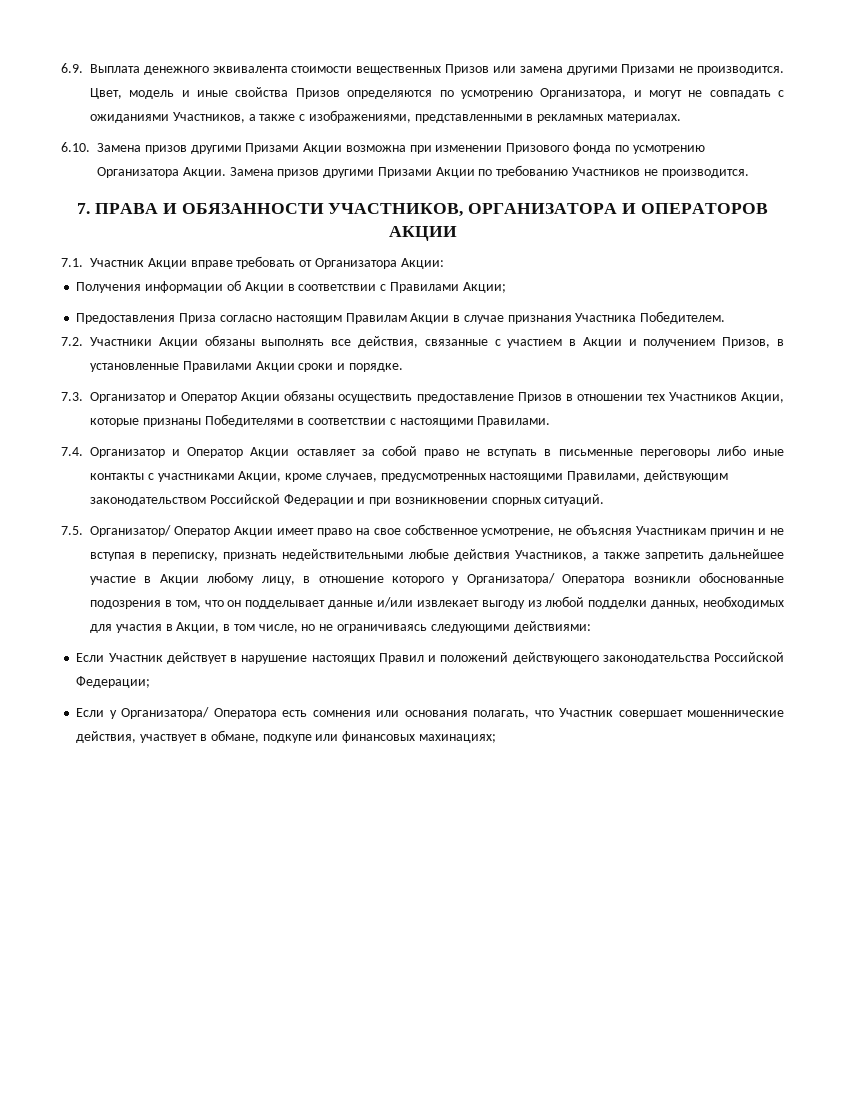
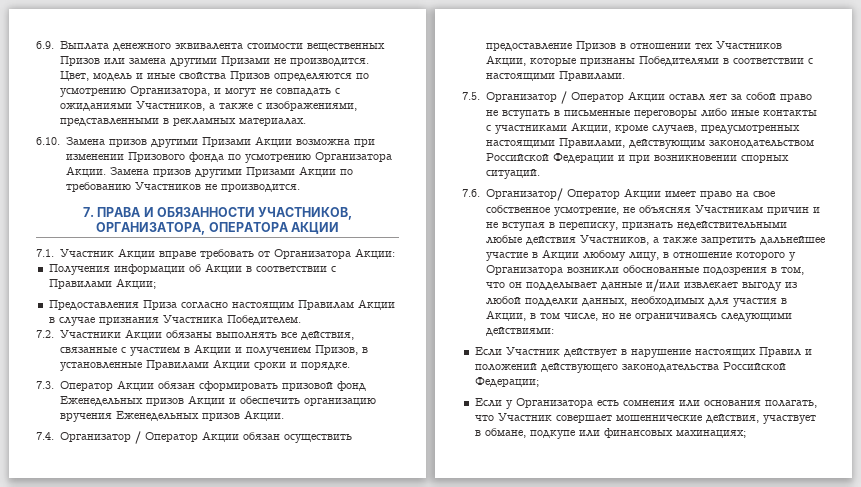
[468,203,768,214] ОРГАНИЗАТОРА И ОПЕРАТОРОВ -> [96,222,289,235] ОРГАНИЗАТОРА, ОПЕРАТОРА
[90,390,335,403] Организатор и Оператор Акции обязаны -> [59,380,366,391] [59,395,376,406] [59,410,284,422] [36,431,280,444] Оператор Акции обязан сформировать призовой фонд Еженедельных призов Акции и обеспечить организацию вручения Еженедельных призов Акции. // 7.4. Организатор / Оператор Акции обязан
[61,447,356,458] 7.4. Организатор и Оператор Акции оставляет -> [462,91,727,104] 7.5. Организатор / Оператор Акции оставл яет
[61,526,83,535] 7.5. -> [462,189,480,197] 7.6.
[466,573,626,585] Организатора/ Оператора -> [485,265,563,275] Организатора
[121,707,277,719] Организатора/ Оператора -> [515,398,593,408] Организатора

